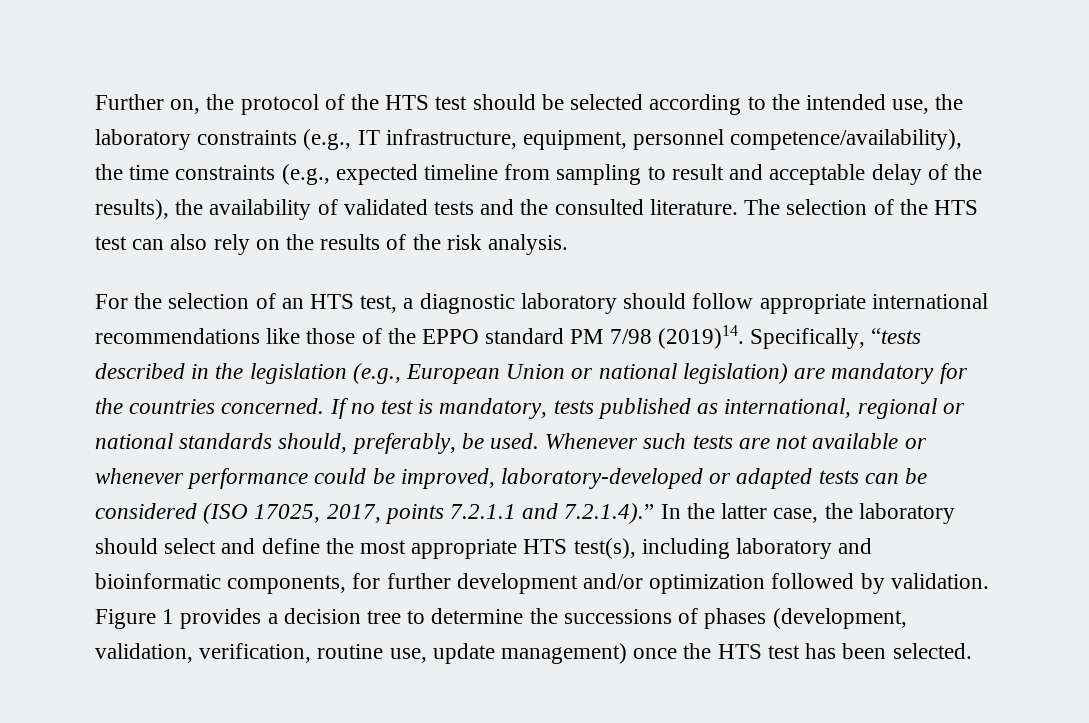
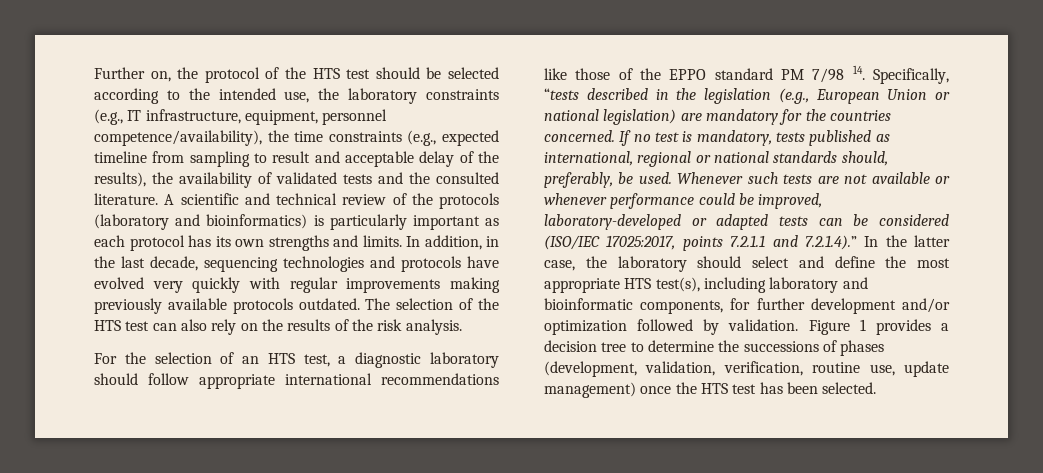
(738, 207) none -> [164,193,499,209] [94,214,500,230] [94,235,499,251] [94,256,499,272] [94,277,500,293] [94,298,360,314] A scientific and technical review of the protocols (laboratory and bioinformatics) is particularly important as each protocol has its own strengths and limits. In addition, in the last decade, sequencing technologies and protocols have evolved very quickly with regular improvements making previously available protocols outdated.
[657,325,744,349] (2019)14. -> [852,65,865,80] 14.
[203,503,381,524] (ISO 17025, 2017, -> [544,235,676,250] (ISO/IEC 17025:2017,

